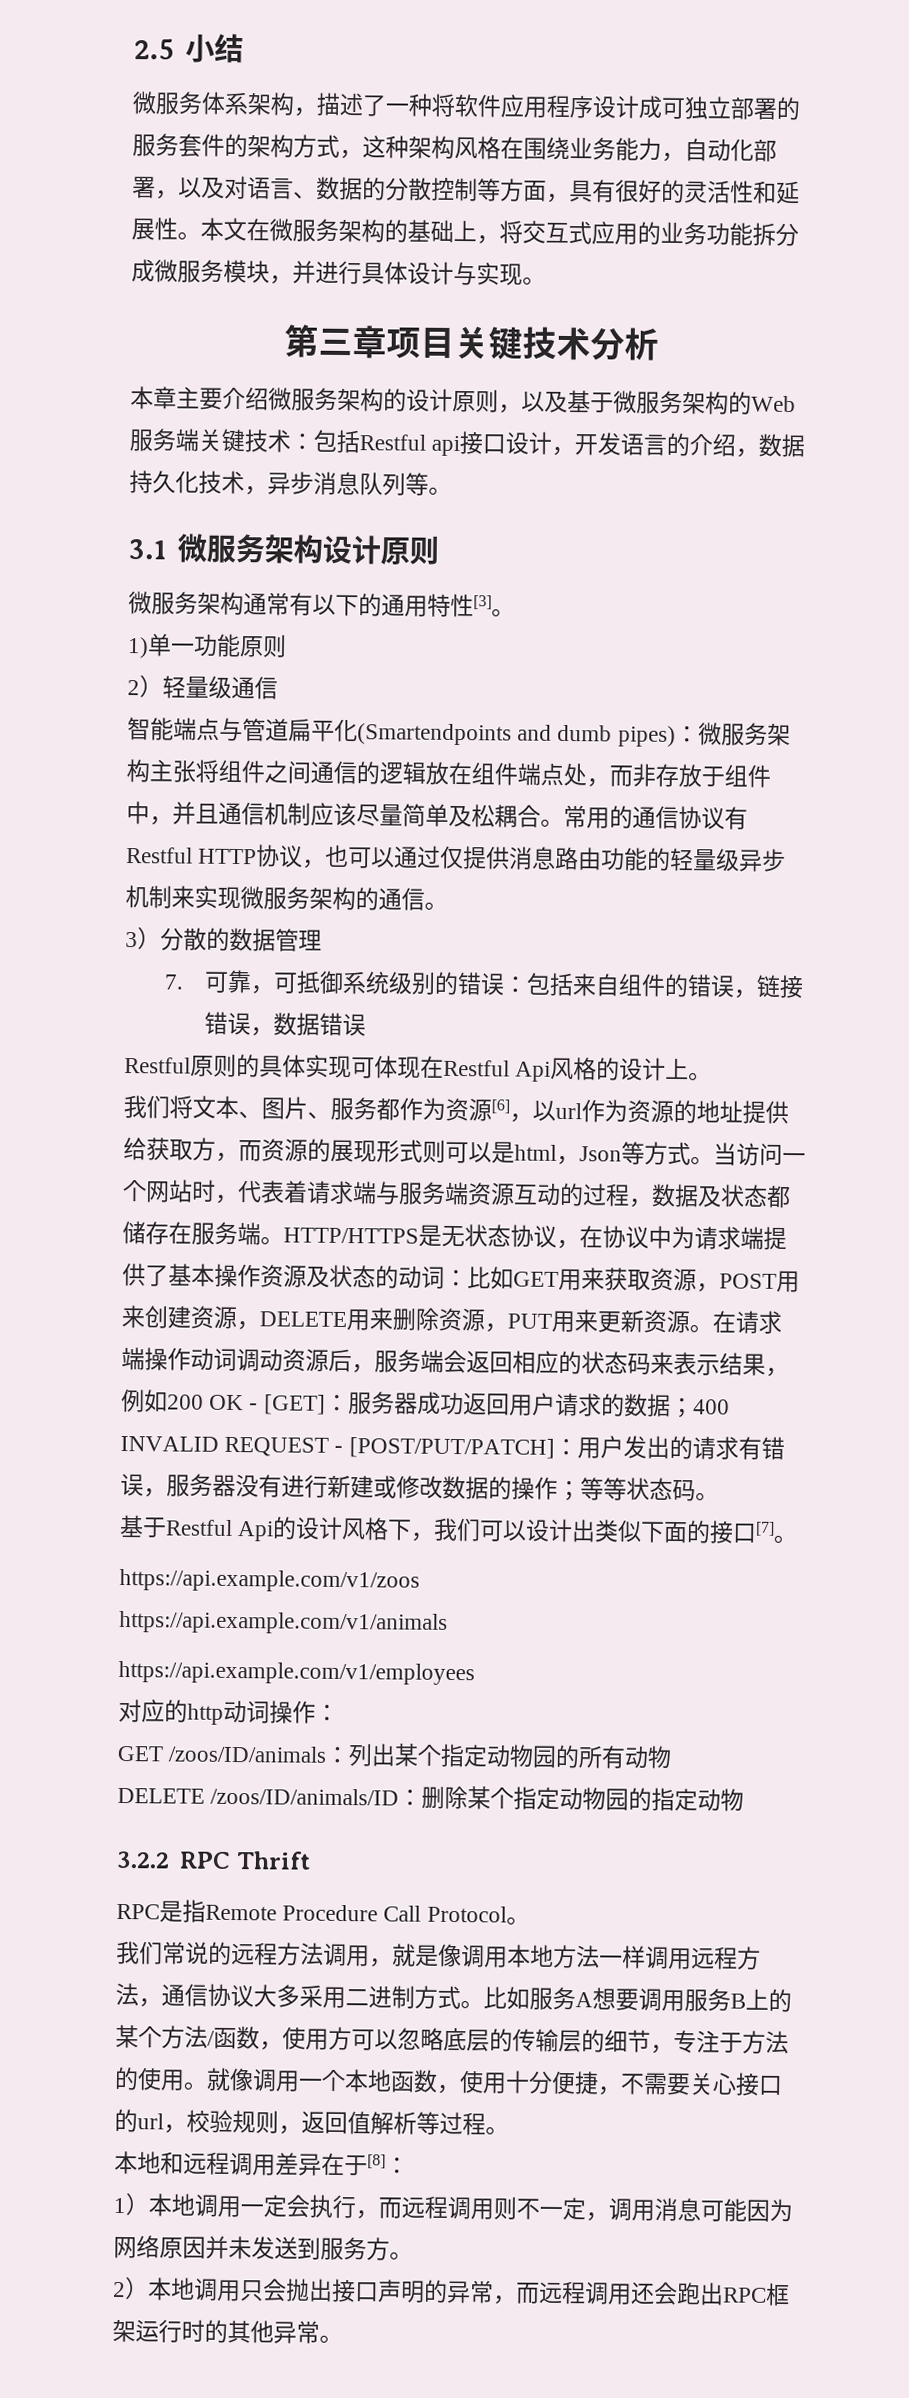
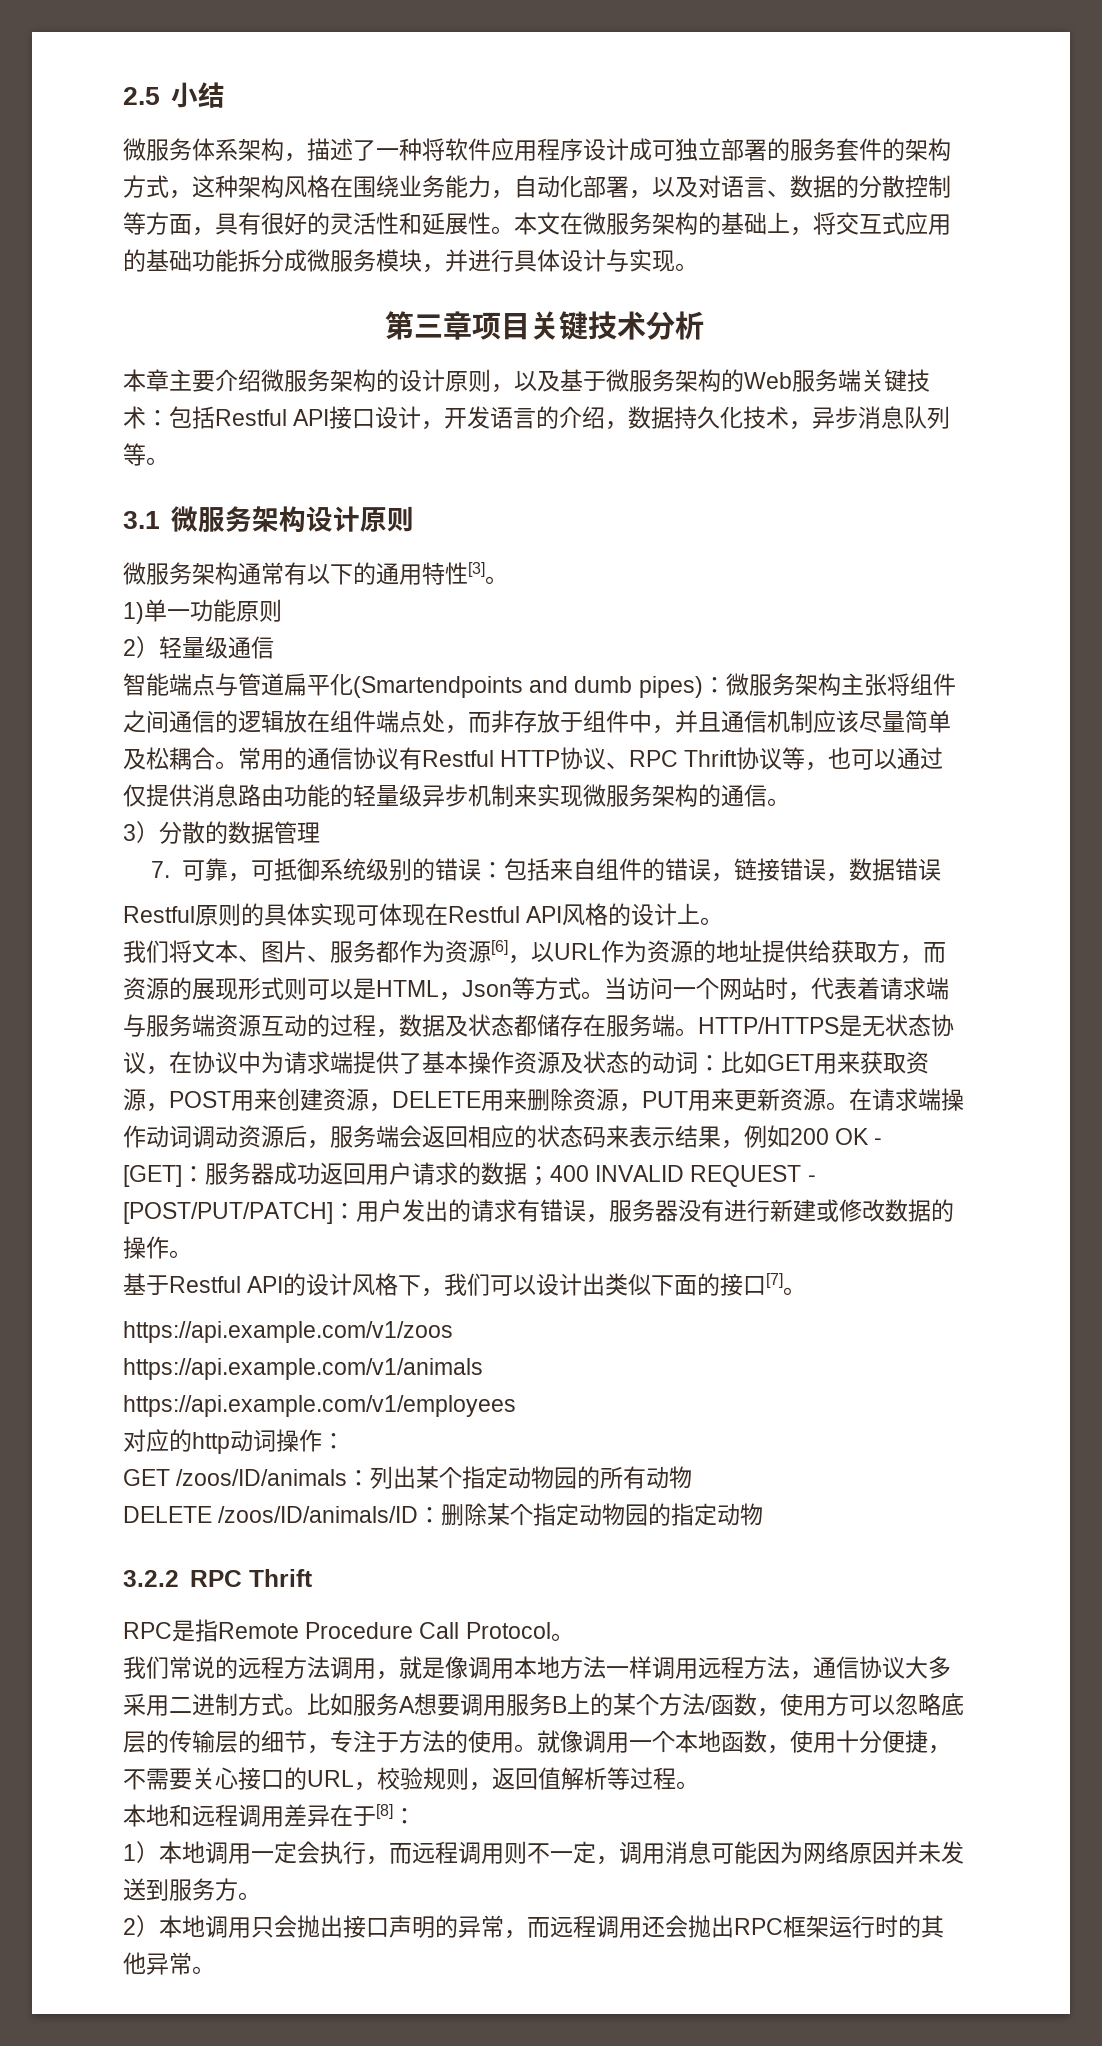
[660,221,707,246] 业务 -> [146,249,192,272] 基础
[431,435,461,457] api -> [293,409,330,426] API
(304, 856) none -> [606,747,806,770] 、RPC Thrift协议等
[515,1061,552,1082] Api -> [526,906,563,923] API
[555,1102,582,1120] url -> [554,943,601,960] URL
[514,1144,557,1161] html -> [376,980,439,997] HTML
[557,1477,696,1502] ；等等状态码 -> (169, 1247) none
[237,1521,275,1542] Api -> [247,1276,284,1293] API
[137,2113,164,2130] url -> [307,1770,354,1787] URL
[676,2282,701,2305] 跑 -> [688,1915,711,1938] 抛

